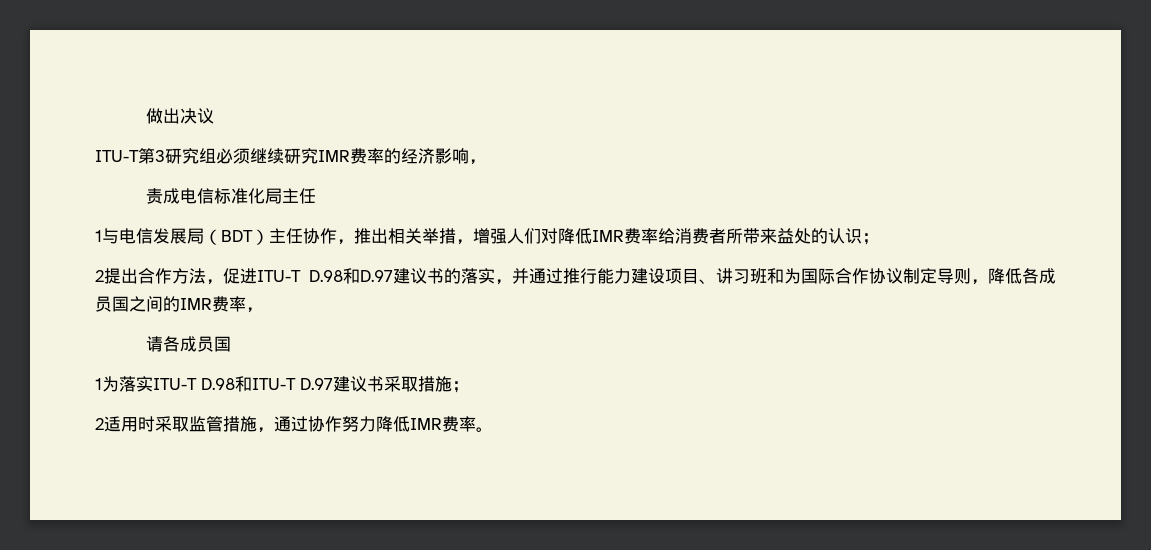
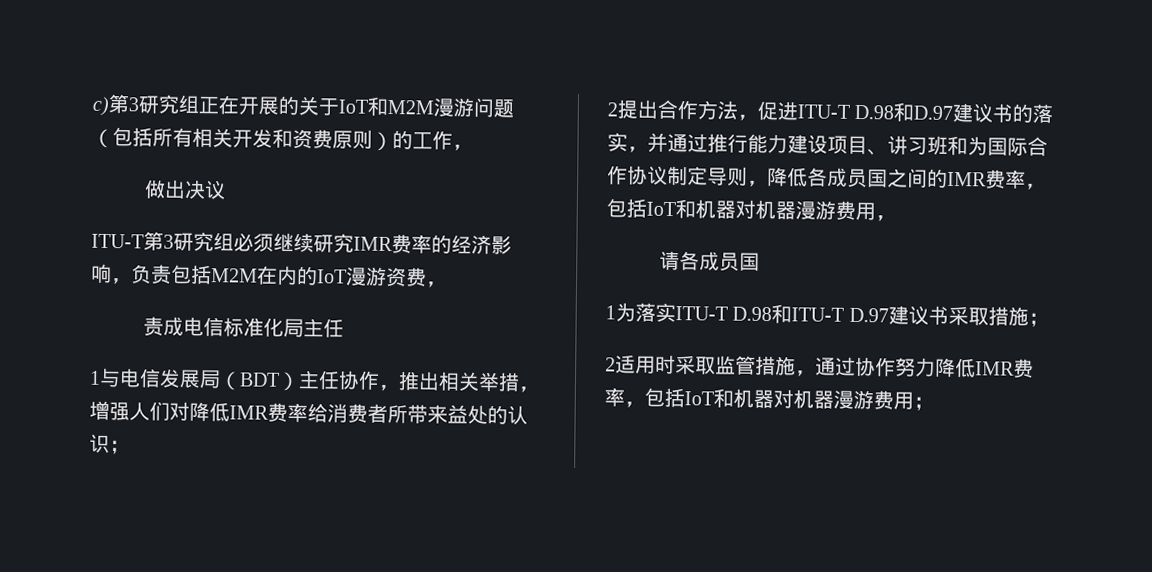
(146, 116) none -> [92,94,514,118] [92,127,473,152] c)第3研究组正在开展的关于IoT和M2M漫游问题（包括所有相关开发和资费原则）的工作， //
(486, 162) none -> [131,264,447,288] 负责包括M2M在内的IoT漫游资费，
(263, 310) none -> [606,198,896,222] 包括IoT和机器对机器漫游费用，
[476,427,493,432] 。 -> [624,387,934,411] ，包括IoT和机器对机器漫游费用；

